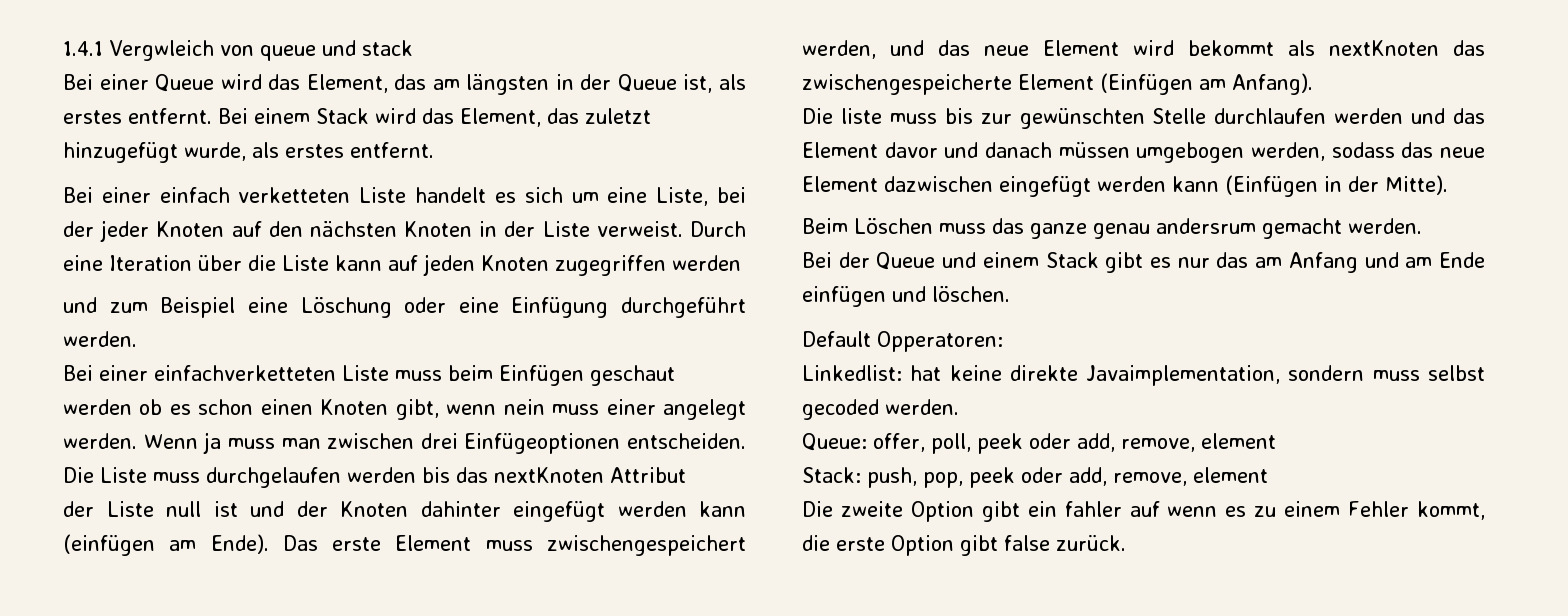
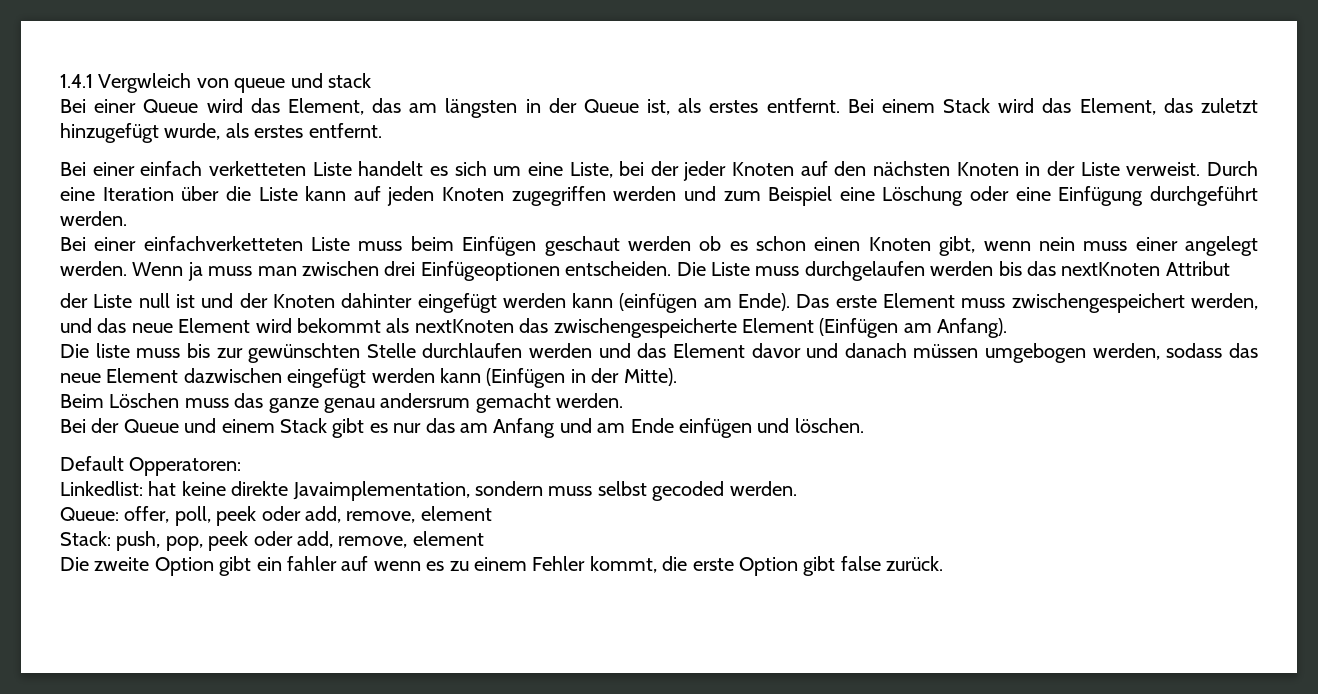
(741, 263) // -> (677, 193) none

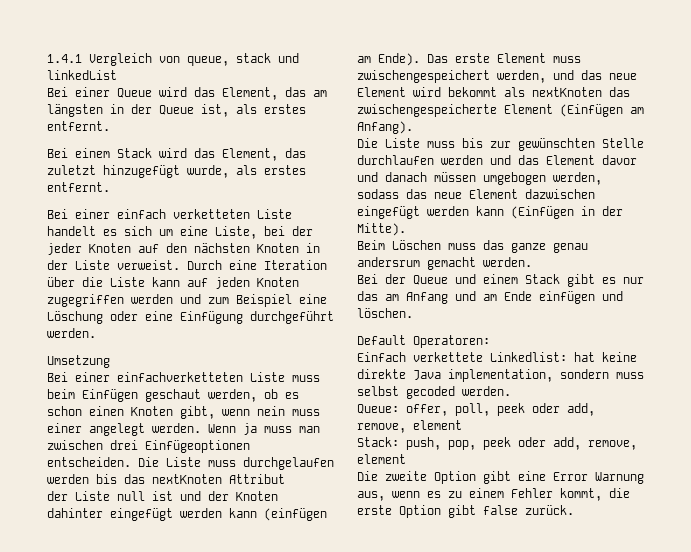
[98,73,371,93] Vergwleich von queue und stack -> [89,53,299,66] [47,70,117,80] Vergleich von queue, stack und linkedList
(840, 105) none -> (110, 126) //
(127, 218) none -> [47,355,110,368] // Umsetzung
[627,236,691,251] werden -> [208,389,257,402] werden,
[95,343,130,358] liste -> [385,138,420,148] Liste
[129,457,242,476] Opperatoren: // -> [413,335,490,348] [357,352,483,362] Operatoren: // Einfach verkettete
[292,481,470,501] Javaimplementation, -> [413,369,553,382] Java implementation,
[256,556,369,571] ein fahler auf -> [518,471,644,484] [357,491,385,501] eine Error Warnung aus,

